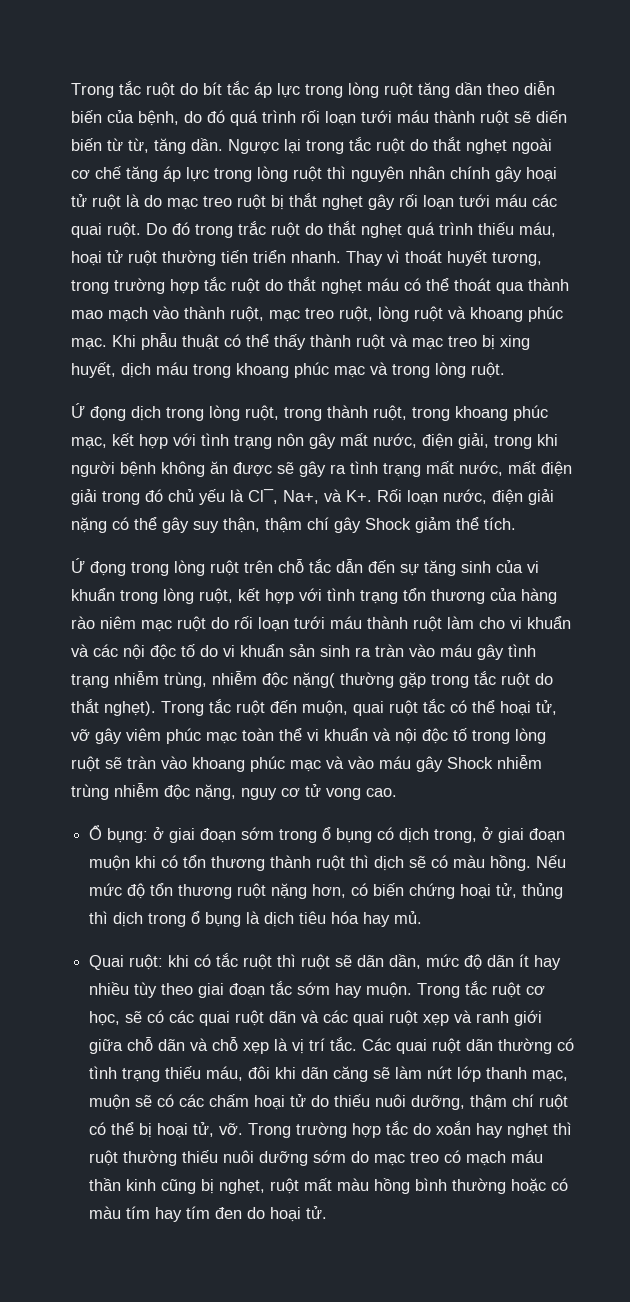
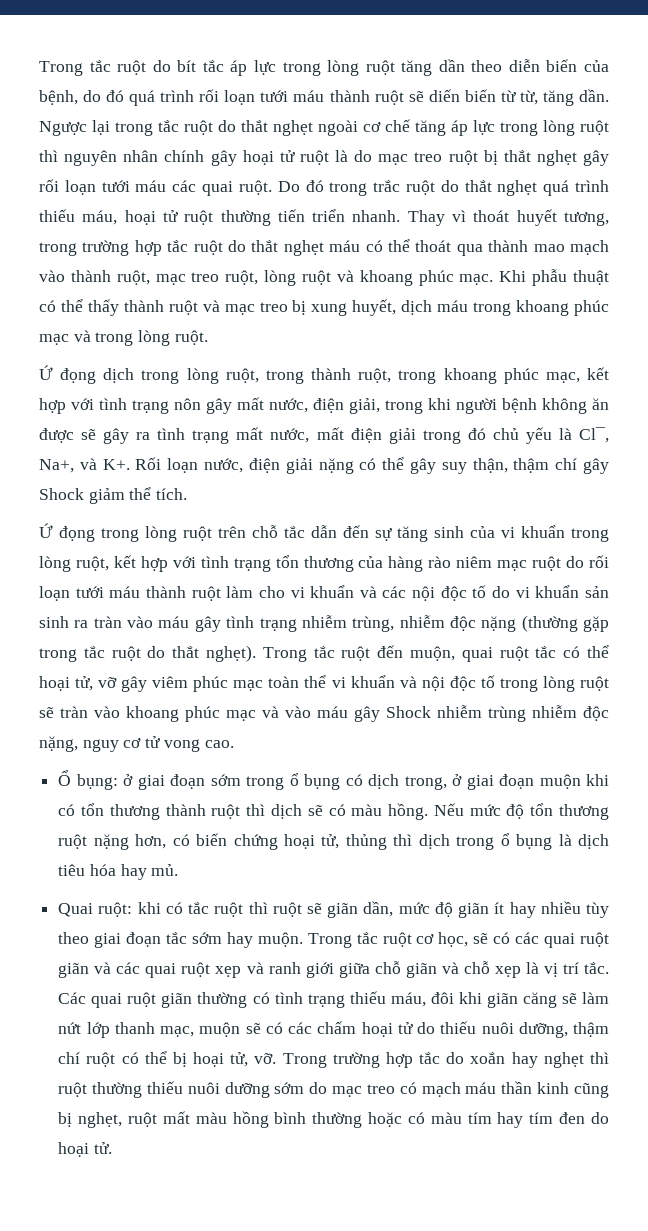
[500,335,530,350] xing -> [311,303,348,316] xung
[293,672,394,688] nặng( thường -> [481,615,578,632] nặng (thường
[357,955,385,967] dãn -> [327,903,359,918] giãn
[487,955,515,967] dãn -> [458,903,490,918] giãn
[269,1011,297,1023] dãn -> [58,963,90,978] giãn
[158,1039,186,1051] dãn -> [405,963,437,978] giãn
[466,1039,494,1051] dãn -> [161,993,193,1008] giãn
[301,1067,329,1079] dãn -> [486,993,518,1008] giãn

